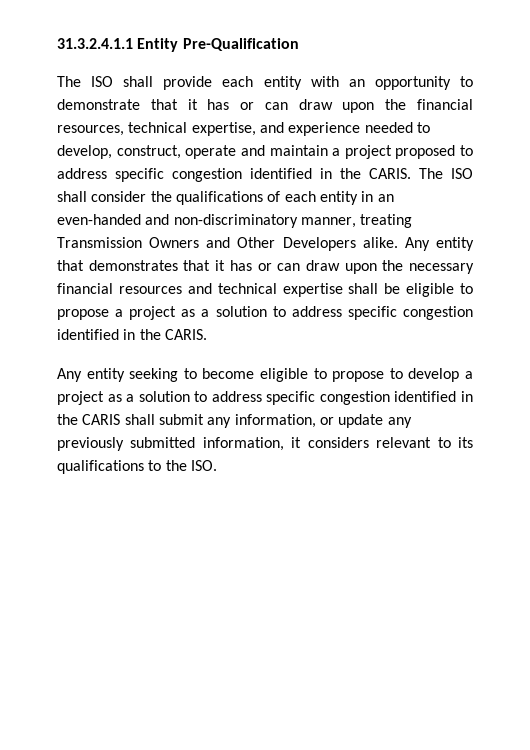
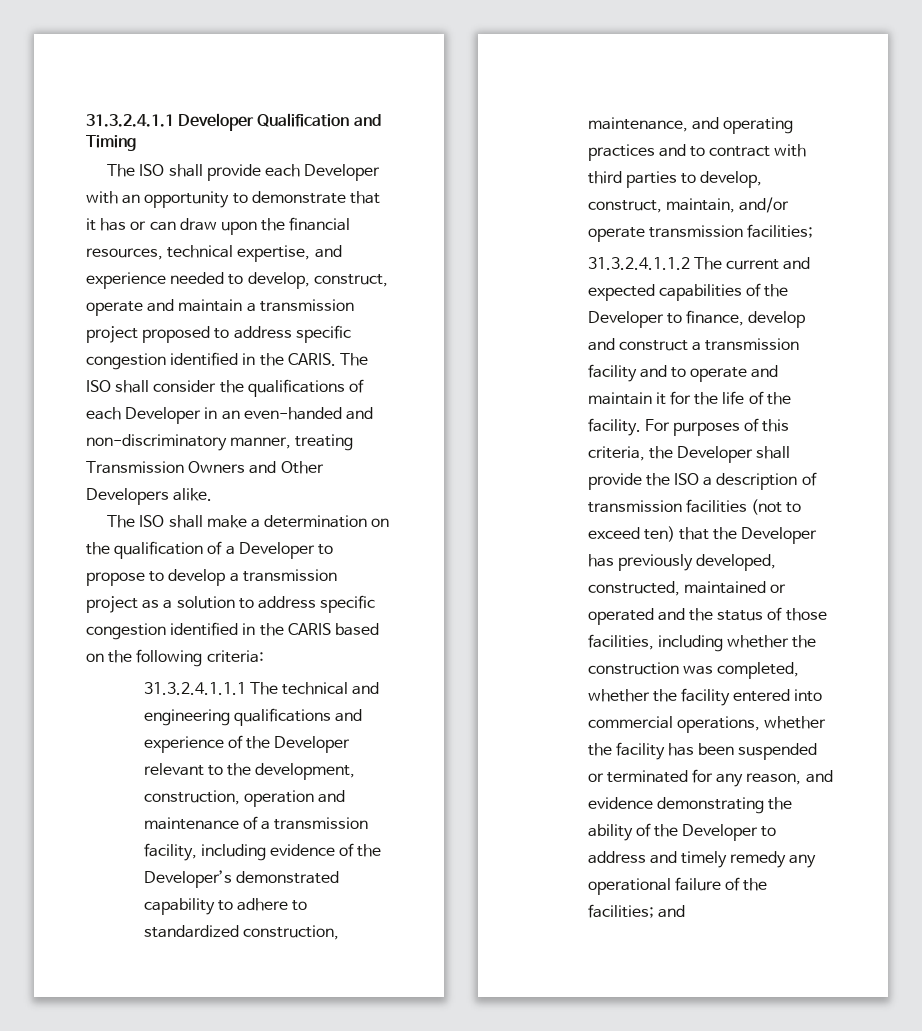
[137,38,299,52] Entity Pre-Qualification -> [178,113,381,131] [86,135,136,151] Developer Qualification and Timing
[263,76,302,90] entity -> [304,164,381,181] Developer
(341, 152) none -> [259,299,354,312] transmission
[319,191,358,205] entity -> [125,407,202,424] Developer
[404,237,475,251] [57,260,474,274] [57,283,473,297] [57,306,473,320] [57,329,207,340] [57,368,308,382] Any entity that demonstrates that it has or can draw upon the necessary financial resources and technical expertise shall be eligible to propose a project as a solution to address specific congestion identified in the CARIS. // Any entity seeking to become eligible -> [107,515,390,528] [86,541,315,559] // The ISO shall make a determination on the qualification of a Developer
(474, 375) none -> [242,569,337,582] transmission
[124,414,412,428] [57,437,473,451] [57,460,217,474] shall submit any information, or update any previously submitted information, it considers relevant to its qualifications to the ISO. -> [334,623,379,636] [86,649,264,667] [143,682,380,695] [143,708,363,726] [143,735,351,753] [143,763,356,780] [143,790,346,807] [143,816,369,830] [143,843,382,861] [143,870,339,888] [143,898,308,915] [143,925,339,940] [587,117,794,134] [587,144,807,161] [587,171,763,188] [587,197,790,213] [587,224,814,242] [587,257,811,270] [587,283,789,301] [587,310,806,328] [587,338,800,351] [587,364,779,382] [587,391,791,405] [587,418,790,436] [587,446,791,463] [587,472,817,490] [587,499,802,515] [587,526,818,544] [587,554,777,571] [587,581,787,596] [587,607,827,625] [587,634,817,652] [587,662,800,679] [587,688,823,706] [587,716,827,733] [587,742,818,760] [587,769,833,787] [587,797,793,814] [587,823,777,841] [587,851,817,868] [587,877,768,895] [587,904,685,918] based on the following criteria: // 31.3.2.4.1.1.1 The technical and engineering qualifications and experience of the Developer relevant to the development, construction, operation and maintenance of a transmission facility, including evidence of the Developer’s demonstrated capability to adhere to standardized construction, maintenance, and operating practices and to contract with third parties to develop, construct, maintain, and/or operate transmission facilities; // 31.3.2.4.1.1.2 The current and expected capabilities of the Developer to finance, develop and construct a transmission facility and to operate and maintain it for the life of the facility. For purposes of this criteria, the Developer shall provide the ISO a description of transmission facilities (not to exceed ten) that the Developer has previously developed, constructed, maintained or operated and the status of those facilities, including whether the construction was completed, whether the facility entered into commercial operations, whether the facility has been suspended or terminated for any reason, and evidence demonstrating the ability of the Developer to address and timely remedy any operational failure of the facilities; and

